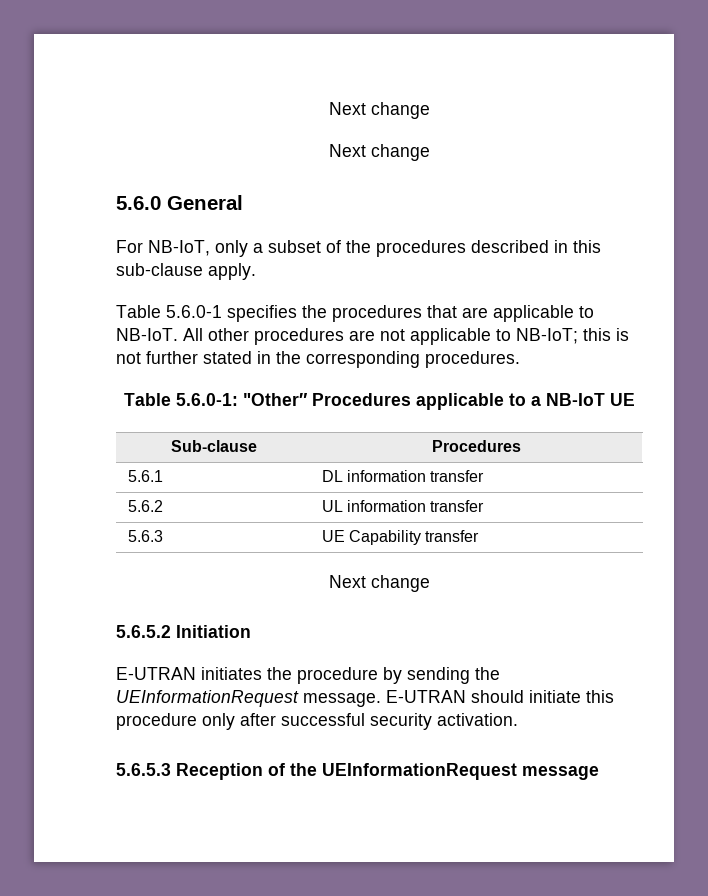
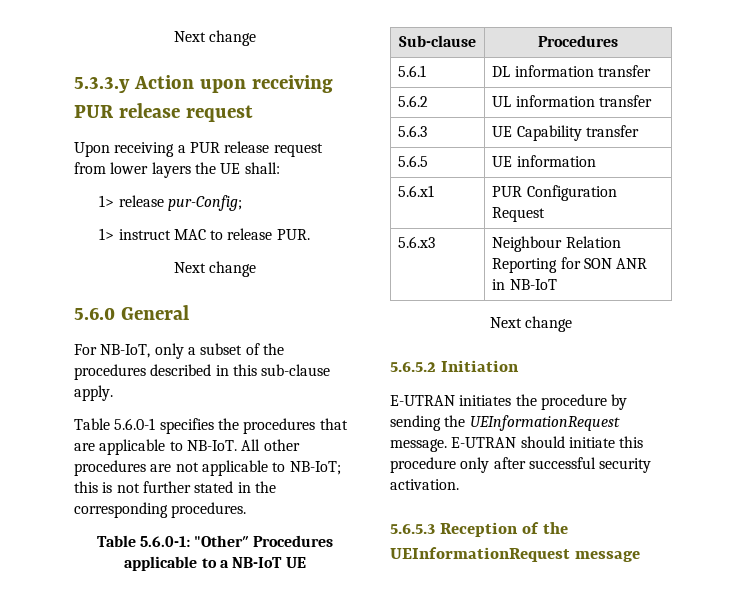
[329,102,430,119] Next change -> [173,30,257,46] [74,75,333,93] [74,103,253,122] [74,141,323,157] [74,162,280,178] [99,195,242,211] [99,228,310,240] Next change // 5.3.3.y Action upon receiving PUR release request // Upon receiving a PUR release request from lower layers the UE shall: // 1> release pur-Config; // 1> instruct MAC to release PUR.
(480, 536) none -> [398,155,429,167] [492,155,596,167] [398,185,435,197] [492,185,617,201] [492,207,546,222] [398,236,436,248] [492,236,621,252] [492,257,648,273] [492,279,557,290] // 5.6.5 | UE information // 5.6.x1 | PUR Configuration Request // 5.6.x3 | Neighbour Relation Reporting for SON ANR in NB-IoT

